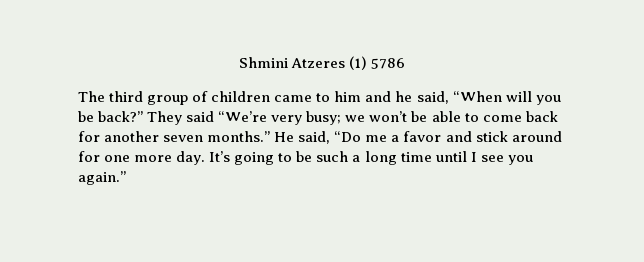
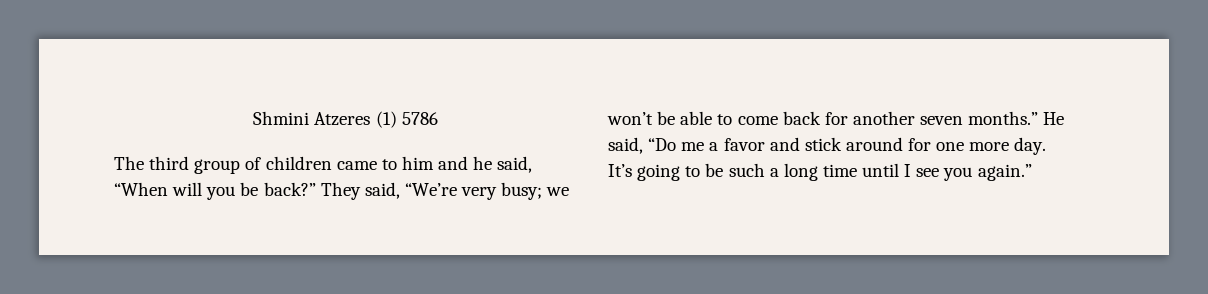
[186,111,215,122] said -> [364,182,400,199] said,

